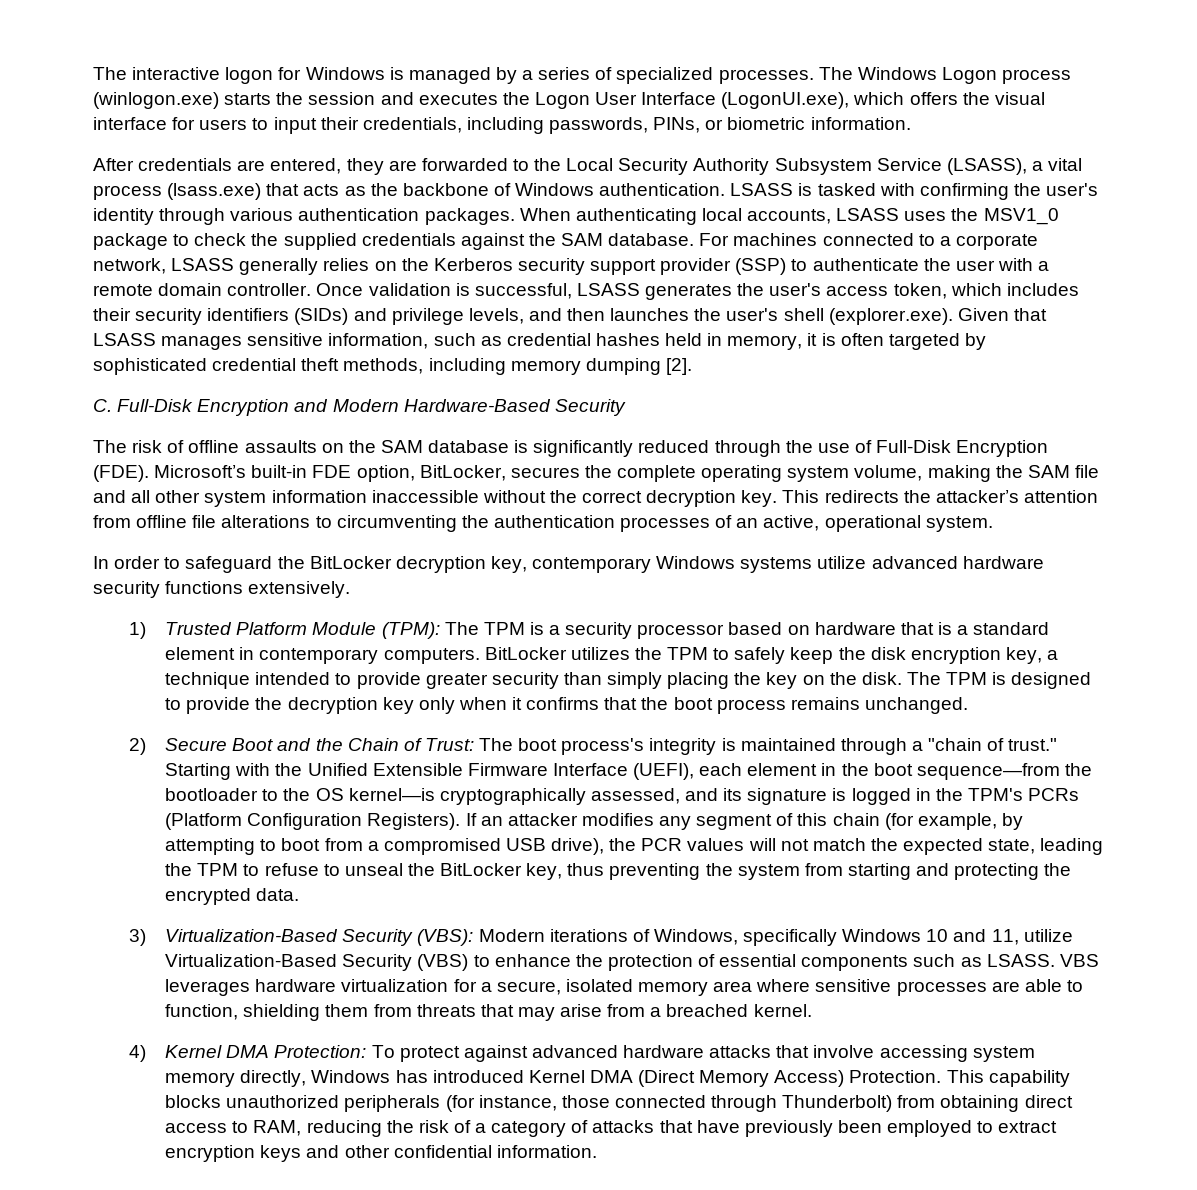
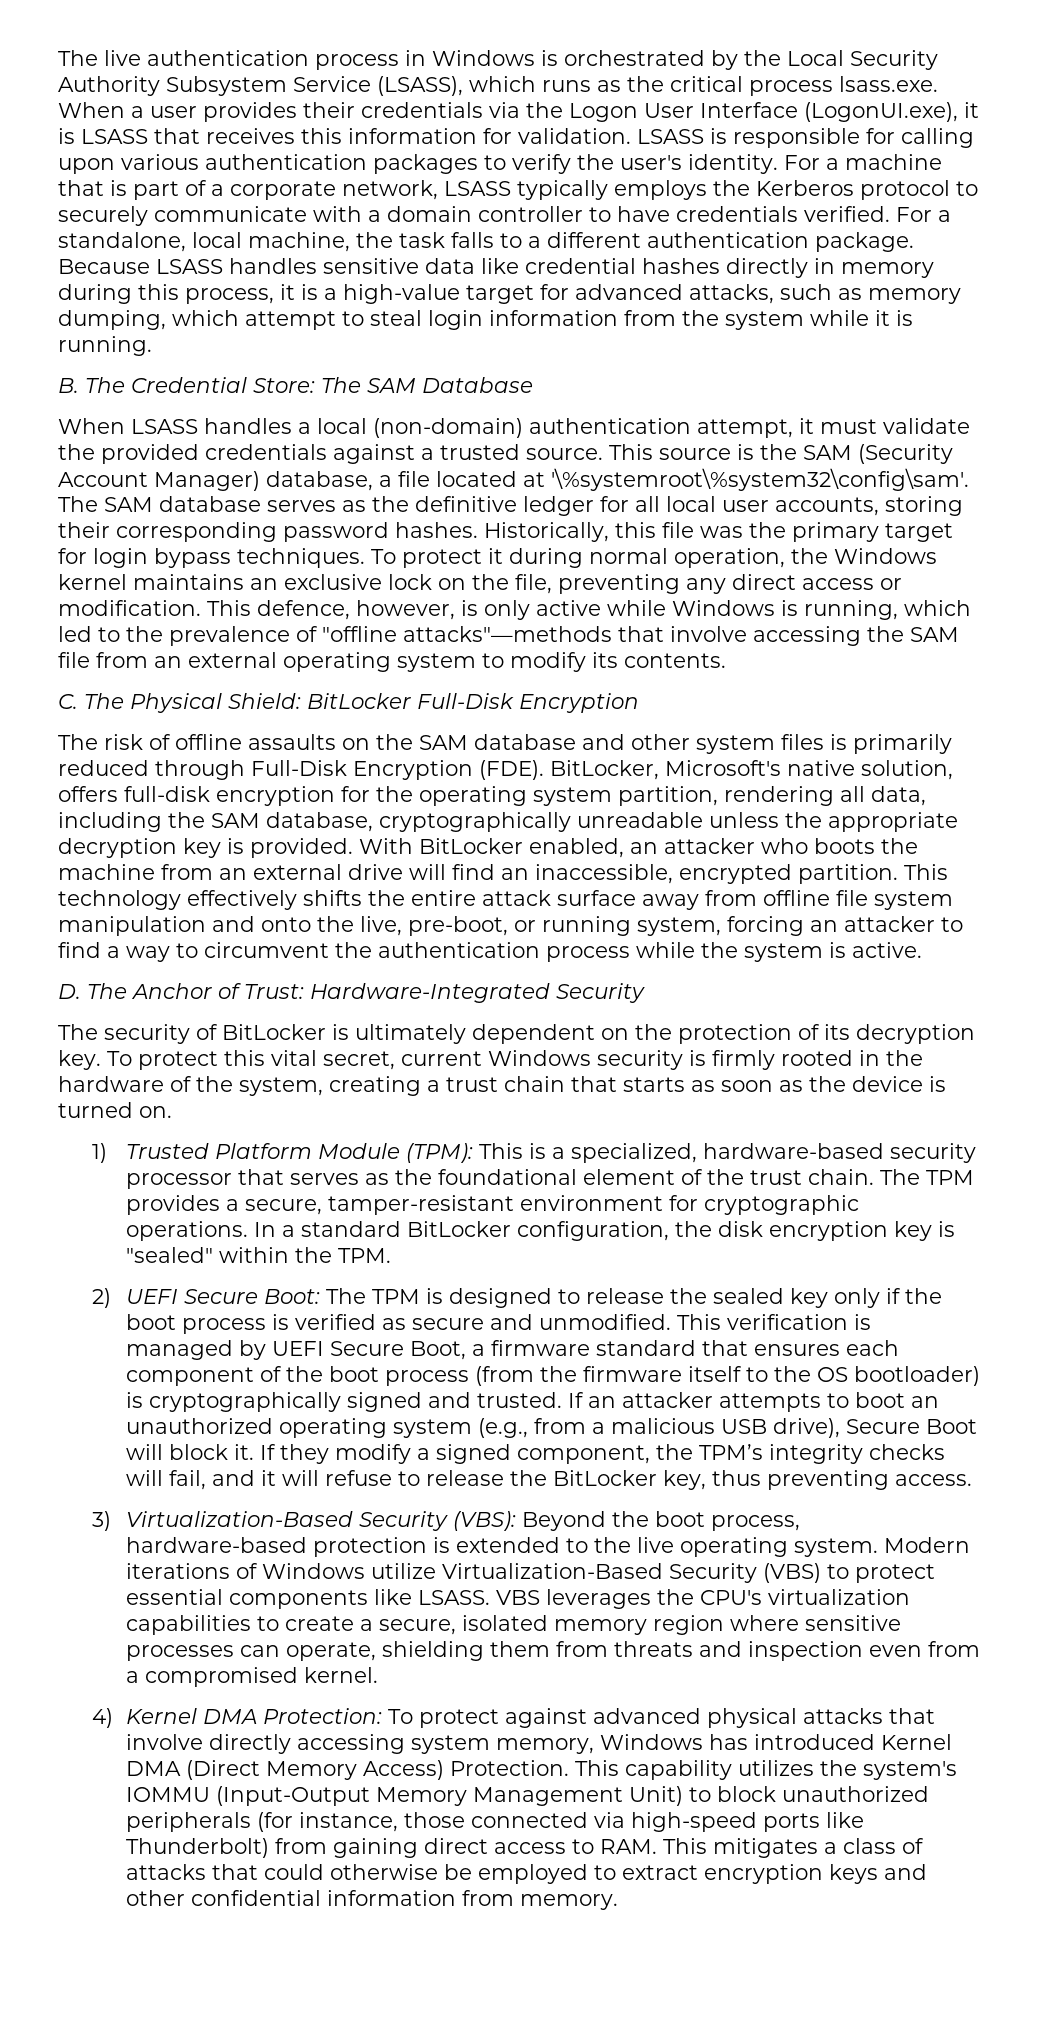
[93,67,1072,84] [93,92,1045,109] [93,117,911,134] [93,158,529,175] The interactive logon for Windows is managed by a series of specialized processes. The Windows Logon process (winlogon.exe) starts the session and executes the Logon User Interface (LogonUI.exe), which offers the visual interface for users to input their credentials, including passwords, PINs, or biometric information. // After credentials are entered, they are forwarded to -> [58,50,738,70] The live authentication process in Windows is orchestrated by
[1031,158,1083,171] [93,183,1099,200] [93,208,1059,225] [93,233,1038,250] [93,258,1050,275] [93,283,1079,300] [93,308,1047,325] [93,333,986,350] [93,358,692,375] [93,399,626,416] a vital process (lsass.exe) that acts as the backbone of Windows authentication. LSASS is tasked with confirming the user's identity through various authentication packages. When authenticating local accounts, LSASS uses the MSV1_0 package to check the supplied credentials against the SAM database. For machines connected to a corporate network, LSASS generally relies on the Kerberos security support provider (SSP) to authenticate the user with a remote domain controller. Once validation is successful, LSASS generates the user's access token, which includes their security identifiers (SIDs) and privilege levels, and then launches the user's shell (explorer.exe). Given that LSASS manages sensitive information, such as credential hashes held in memory, it is often targeted by sophisticated credential theft methods, including memory dumping [2]. // C. Full-Disk Encryption and Modern Hardware-Based Security -> [469,76,938,96] [58,102,979,122] [58,128,974,148] [58,154,942,174] [58,180,978,200] [58,206,951,226] [58,232,914,252] [58,258,934,278] [58,284,961,304] [58,310,913,330] [58,336,152,356] [58,377,533,393] [58,418,970,438] [58,444,953,464] [58,468,969,491] [58,496,963,516] [58,522,953,542] [58,548,937,568] [58,574,902,594] [58,600,971,620] [58,626,959,646] [58,652,726,672] [58,693,639,713] which runs as the critical process lsass.exe. When a user provides their credentials via the Logon User Interface (LogonUI.exe), it is LSASS that receives this information for validation. LSASS is responsible for calling upon various authentication packages to verify the user's identity. For a machine that is part of a corporate network, LSASS typically employs the Kerberos protocol to securely communicate with a domain controller to have credentials verified. For a standalone, local machine, the task falls to a different authentication package. Because LSASS handles sensitive data like credential hashes directly in memory during this process, it is a high-value target for advanced attacks, such as memory dumping, which attempt to steal login information from the system while it is running. // B. The Credential Store: The SAM Database // When LSASS handles a local (non-domain) authentication attempt, it must validate the provided credentials against a trusted source. This source is the SAM (Security Account Manager) database, a file located at '\%systemroot\%system32\config\sam'. The SAM database serves as the definitive ledger for all local user accounts, storing their corresponding password hashes. Historically, this file was the primary target for login bypass techniques. To protect it during normal operation, the Windows kernel maintains an exclusive lock on the file, preventing any direct access or modification. This defence, however, is only active while Windows is running, which led to the prevalence of "offline attacks"—methods that involve accessing the SAM file from an external operating system to modify its contents. // C. The Physical Shield: BitLocker Full-Disk Encryption
[514,440,1049,457] [93,465,1099,482] [93,490,1098,507] [93,515,993,532] [93,556,1044,573] [93,581,351,598] is significantly reduced through the use of Full-Disk Encryption (FDE). Microsoft’s built-in FDE option, BitLocker, secures the complete operating system volume, making the SAM file and all other system information inaccessible without the correct decryption key. This redirects the attacker’s attention from offline file alterations to circumventing the authentication processes of an active, operational system. // In order to safeguard the BitLocker decryption key, contemporary Windows systems utilize advanced hardware security functions extensively. -> [582,734,952,754] [58,760,953,780] [58,786,926,806] [58,812,958,832] [58,838,918,858] [58,864,948,884] [58,890,953,910] [58,916,963,936] [58,942,922,962] [58,983,645,1003] [58,1024,975,1044] [58,1050,923,1070] [58,1076,946,1096] [58,1102,172,1118] and other system files is primarily reduced through Full-Disk Encryption (FDE). BitLocker, Microsoft's native solution, offers full-disk encryption for the operating system partition, rendering all data, including the SAM database, cryptographically unreadable unless the appropriate decryption key is provided. With BitLocker enabled, an attacker who boots the machine from an external drive will find an inaccessible, encrypted partition. This technology effectively shifts the entire attack surface away from offline file system manipulation and onto the live, pre-boot, or running system, forcing an attacker to find a way to circumvent the authentication process while the system is active. // D. The Anchor of Trust: Hardware-Integrated Security // The security of BitLocker is ultimately dependent on the protection of its decryption key. To protect this vital secret, current Windows security is firmly rooted in the hardware of the system, creating a trust chain that starts as soon as the device is turned on.
[444,622,1050,639] [165,647,1059,664] [165,672,902,689] The TPM is a security processor based on hardware that is a standard element in contemporary computers. BitLocker utilizes the TPM to safely keep the disk encryption key, a technique intended to provide greater security than simply placing the key on the disk. -> [478,1143,976,1163] [125,1169,974,1189] [125,1195,859,1215] [125,1221,955,1241] [125,1247,391,1263] [91,1288,320,1308] This is a specialized, hardware-based security processor that serves as the foundational element of the trust chain. The TPM provides a secure, tamper-resistant environment for cryptographic operations. In a standard BitLocker configuration, the disk encryption key is "sealed" within the TPM. // 2) UEFI Secure Boot:
[186,697,968,714] [129,738,1058,755] [165,763,1092,780] [165,788,1080,805] [165,813,1023,830] [165,838,501,855] provide the decryption key only when it confirms that the boot process remains unchanged. // 2) Secure Boot and the Chain of Trust: The boot process's integrity is maintained through a "chain of trust." Starting with the Unified Extensible Firmware Interface (UEFI), each element in the boot sequence—from the bootloader to the OS kernel—is cryptographically assessed, and its signature is logged in the TPM's PCRs (Platform Configuration Registers). If an attacker modifies any segment of this chain (for example, by attempting to boot from a compromised -> [585,1288,942,1308] [125,1314,871,1334] [125,1340,899,1360] [125,1366,980,1386] [125,1392,939,1412] [125,1418,715,1438] release the sealed key only if the boot process is verified as secure and unmodified. This verification is managed by UEFI Secure Boot, a firmware standard that ensures each component of the boot process (from the firmware itself to the OS bootloader) is cryptographically signed and trusted. If an attacker attempts to boot an unauthorized operating system (e.g., from a malicious
[609,838,1104,855] [165,863,260,876] the PCR values will not match the expected state, leading the TPM to -> [845,1419,977,1434] [125,1444,945,1464] [125,1470,319,1490] Secure Boot will block it. If they modify a signed component, the TPM’s integrity checks will fail, and it will
[344,863,403,876] unseal -> [425,1470,504,1486] release
[705,863,1072,880] [165,888,300,905] [129,929,1019,946] the system from starting and protecting the encrypted data. // 3) Virtualization-Based Security (VBS): Modern iterations of Windows, specifically Windows 10 and 11, -> [894,1474,972,1486] [91,1511,800,1531] [125,1537,970,1557] [125,1563,365,1579] access. // 3) Virtualization-Based Security (VBS): Beyond the boot process, hardware-based protection is extended to the live operating system. Modern iterations of Windows
[494,954,1099,971] [165,979,477,996] enhance the protection of essential components such as LSASS. VBS leverages hardware virtualization for -> [854,1564,935,1583] [125,1589,910,1609] [125,1615,354,1635] protect essential components like LSASS. VBS leverages the CPU's virtualization capabilities to create
[713,981,753,992] area -> [652,1615,724,1635] region
[991,979,1083,992] [165,1004,239,1020] are able to function, -> [239,1642,376,1661] can operate,
[480,1004,749,1021] that may arise from a breached -> [698,1641,980,1661] [125,1667,298,1687] and inspection even from a compromised
[623,1045,705,1058] hardware -> [706,1708,797,1728] physical
(875, 1051) none -> [208,1734,291,1754] directly
[165,1070,307,1087] memory directly, -> [495,1738,594,1754] memory,
[165,1095,222,1108] blocks -> [737,1760,957,1780] [125,1786,776,1806] utilizes the system's IOMMU (Input-Output Memory Management Unit) to block
[711,1095,778,1112] through -> [593,1812,864,1832] via high-speed ports like
[940,1095,1020,1112] obtaining -> [332,1838,418,1858] gaining
[253,1120,882,1137] RAM, reducing the risk of a category of attacks that have previously been -> [599,1838,924,1858] [125,1864,472,1880] RAM. This mitigates a class of attacks that could otherwise be
[496,1145,597,1158] information. -> [326,1890,618,1910] information from memory.

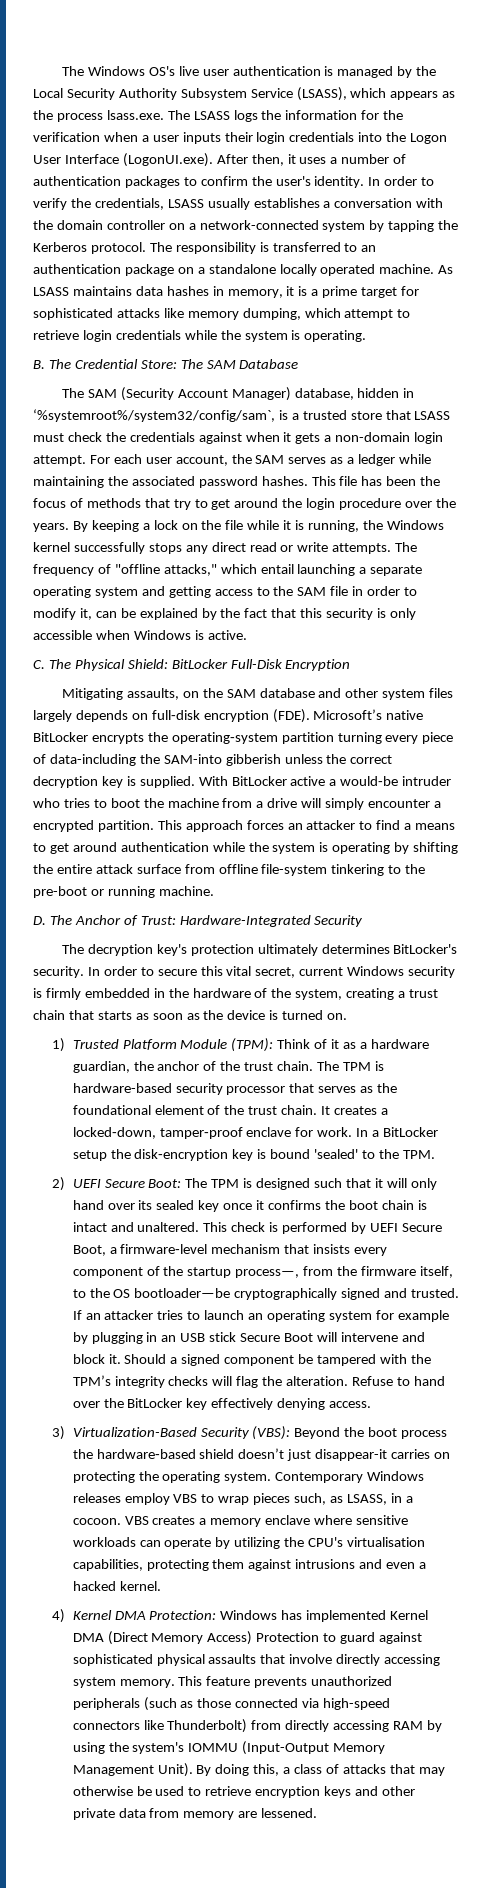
[58,50,705,70] The live authentication process in Windows is orchestrated -> [61,66,394,78] The Windows OS's live user authentication is managed
[542,76,743,92] runs as the critical -> [390,91,456,100] [33,110,53,120] appears as the
[58,102,979,122] [58,128,974,148] [58,154,199,174] When a user provides their credentials via the Logon User Interface (LogonUI.exe), it is LSASS that receives this information for validation. LSASS is responsible for calling upon various -> [167,110,404,122] [33,132,448,144] [33,153,407,167] The LSASS logs the information for the verification when a user inputs their login credentials into the Logon User Interface (LogonUI.exe). After then, it uses a number of
[512,154,571,174] verify -> [200,176,248,186] confirm
[784,154,942,170] [58,180,978,200] [58,206,951,226] [58,232,914,252] [58,258,934,278] [58,284,274,304] For a machine that is part of a corporate network, LSASS typically employs the Kerberos protocol to securely communicate with a domain controller to have credentials verified. For a standalone, local machine, the task falls to a different authentication package. Because LSASS handles sensitive data like credential hashes directly in memory during this process, -> [368,176,435,186] [33,198,444,210] [33,220,459,232] [33,242,377,254] [33,264,454,276] [33,286,283,298] In order to verify the credentials, LSASS usually establishes a conversation with the domain controller on a network-connected system by tapping the Kerberos protocol. The responsibility is transferred to an authentication package on a standalone locally operated machine. As LSASS maintains data hashes in memory,
[343,284,862,304] high-value target for advanced attacks, such as -> [322,286,420,298] [33,308,184,320] prime target for sophisticated attacks like
[370,310,913,330] [58,336,152,356] steal login information from the system while it is running. -> [33,330,367,342] retrieve login credentials while the system is operating.
[58,418,970,438] [58,444,797,464] When LSASS handles a local (non-domain) authentication attempt, it must validate the provided credentials against a trusted source. This source is the -> [61,388,84,398] The
[379,468,969,491] [58,496,963,516] [58,522,953,542] [58,548,937,568] [58,574,902,594] [58,600,971,620] [58,626,959,646] [58,652,726,672] a file located at '\%systemroot\%system32\config\sam'. The SAM database serves as the definitive ledger for all local user accounts, storing their corresponding password hashes. Historically, this file was the primary target for login bypass techniques. To protect it during normal operation, the Windows kernel maintains an exclusive lock on the file, preventing any direct access or modification. This defence, however, is only active while Windows is running, which led to the prevalence of "offline attacks"—methods that involve accessing the SAM file from an external operating system to modify its contents. -> [357,388,415,398] [33,409,451,422] [33,432,444,444] [33,454,432,466] [33,476,441,488] [33,498,456,510] [33,520,444,532] [33,542,418,554] [33,564,423,576] [33,586,418,598] [33,608,416,620] [33,630,247,640] hidden in ‘%systemroot%/system32/config/sam`, is a trusted store that LSASS must check the credentials against when it gets a non-domain login attempt. For each user account, the SAM serves as a ledger while maintaining the associated password hashes. This file has been the focus of methods that try to get around the login procedure over the years. By keeping a lock on the file while it is running, the Windows kernel successfully stops any direct read or write attempts. The frequency of "offline attacks," which entail launching a separate operating system and getting access to the SAM file in order to modify it, can be explained by the fact that this security is only accessible when Windows is active.
[58,734,336,750] The risk of offline assaults -> [61,688,179,700] Mitigating assaults,
[830,734,952,754] [58,760,953,780] [58,786,926,806] [58,812,703,832] is primarily reduced through Full-Disk Encryption (FDE). BitLocker, Microsoft's native solution, offers full-disk encryption for the operating system partition, rendering all data, including the SAM database, cryptographically unreadable -> [33,709,424,723] [33,732,454,744] [33,754,281,766] largely depends on full‑disk encryption (FDE). Microsoft’s native BitLocker encrypts the operating‑system partition turning every piece of data-including the SAM-into gibberish
[828,812,958,832] appropriate -> [350,755,393,764] correct
[250,838,353,858] provided. -> [139,776,195,788] supplied.
[529,838,918,858] [58,864,948,884] [58,890,953,910] [58,916,804,936] enabled, an attacker who boots the machine from an external drive will find an inaccessible, encrypted partition. This technology effectively shifts the entire attack surface away from offline file system manipulation and onto the live, pre-boot, or running system, forcing -> [290,776,452,786] [33,798,441,810] [33,820,284,832] active a would‑be intruder who tries to boot the machine from a drive will simply encounter a encrypted partition. This approach forces
[126,942,922,962] way to circumvent the authentication process while the system is active. -> [415,823,456,830] [33,842,459,854] [33,864,426,876] [33,886,214,898] means to get around authentication while the system is operating by shifting the entire attack surface from offline file-system tinkering to the pre-boot or running machine.
[104,1024,975,1044] [58,1050,218,1070] security of BitLocker is ultimately dependent on the protection of its decryption key. To protect -> [87,944,458,956] [33,966,197,978] decryption key's protection ultimately determines BitLocker's security. In order to secure
[781,1050,853,1066] rooted -> [84,988,150,998] embedded
[478,1143,697,1163] This is a specialized, -> [277,1039,429,1049] [72,1061,384,1073] Think of it as a hardware guardian, the anchor of the trust chain. The TPM is
[879,1169,974,1185] [125,1195,859,1215] [125,1221,955,1241] [125,1247,289,1263] The TPM provides a secure, tamper-resistant environment for cryptographic operations. In a standard BitLocker configuration, the disk encryption key is "sealed" within -> [321,1106,388,1115] [72,1127,439,1139] [72,1149,376,1161] It creates a locked‑down, tamper‑proof enclave for work. In a BitLocker setup the disk‑encryption key is bound 'sealed' to
[557,1288,942,1308] [125,1314,871,1334] [125,1340,233,1360] to release the sealed key only if the boot process is verified as secure and unmodified. This verification is managed -> [314,1178,437,1190] [72,1200,427,1212] [72,1222,348,1234] such that it will only hand over its sealed key once it confirms the boot chain is intact and unaltered. This check is performed
[490,1340,899,1356] [125,1366,534,1386] firmware standard that ensures each component of the boot process (from -> [120,1244,388,1256] [72,1266,334,1278] firmware‑level mechanism that insists every component of the startup process—, from
[687,1366,742,1382] itself -> [419,1266,453,1278] itself,
[853,1366,980,1386] [125,1392,143,1408] bootloader) is -> [134,1288,231,1298] bootloader—be
[718,1392,939,1412] [125,1418,977,1438] [125,1444,650,1464] attempts to boot an unauthorized operating system (e.g., from a malicious USB drive), Secure Boot will block it. If they modify a signed component, -> [157,1310,449,1322] [72,1332,425,1344] [72,1354,407,1366] tries to launch an operating system for example by plugging in an USB stick Secure Boot will intervene and block it. Should a signed component be tampered with
[168,1470,889,1490] fail, and it will refuse to release the BitLocker key, thus preventing -> [236,1376,445,1388] [72,1398,326,1410] flag the alteration. Refuse to hand over the BitLocker key effectively denying
[710,1515,800,1531] [125,1537,970,1557] [125,1563,935,1583] [125,1589,910,1609] [125,1615,901,1635] [125,1641,980,1661] [125,1667,298,1687] process, hardware-based protection is extended to the live operating system. Modern iterations of Windows utilize Virtualization-Based Security (VBS) to protect essential components like LSASS. VBS leverages the CPU's virtualization capabilities to create a secure, isolated memory region where sensitive processes can operate, shielding them from threats and inspection even from a compromised -> [401,1430,448,1439] [72,1448,451,1461] [72,1471,425,1483] [72,1493,413,1505] [72,1515,409,1527] [72,1537,426,1549] [72,1559,427,1571] [72,1581,116,1591] process the hardware‑based shield doesn’t just disappear-it carries on protecting the operating system. Contemporary Windows releases employ VBS to wrap pieces such, as LSASS, in a cocoon. VBS creates a memory enclave where sensitive workloads can operate by utilizing the CPU's virtualisation capabilities, protecting them against intrusions and even a hacked
[387,1708,883,1728] To protect against advanced physical attacks -> [220,1610,429,1622] [72,1631,423,1645] [72,1654,257,1666] Windows has implemented Kernel DMA (Direct Memory Access) Protection to guard against sophisticated physical assaults
[495,1734,952,1754] [125,1760,814,1780] memory, Windows has introduced Kernel DMA (Direct Memory Access) Protection. This capability utilizes -> [119,1676,393,1688] [72,1697,391,1711] [72,1719,443,1733] [72,1742,105,1754] memory. This feature prevents unauthorized peripherals (such as those connected via high-speed connectors like Thunderbolt) from directly accessing RAM by using
[628,1786,929,1806] [125,1812,864,1832] [125,1838,818,1858] Unit) to block unauthorized peripherals (for instance, those connected via high-speed ports like Thunderbolt) from gaining direct access to RAM. This mitigates -> [157,1763,280,1777] Unit). By doing this,
[263,1864,324,1880] could -> [418,1767,445,1776] may
[477,1864,698,1884] employed to extract -> [155,1786,252,1796] used to retrieve
[190,1890,618,1910] confidential information from memory. -> [72,1808,318,1820] private data from memory are lessened.

